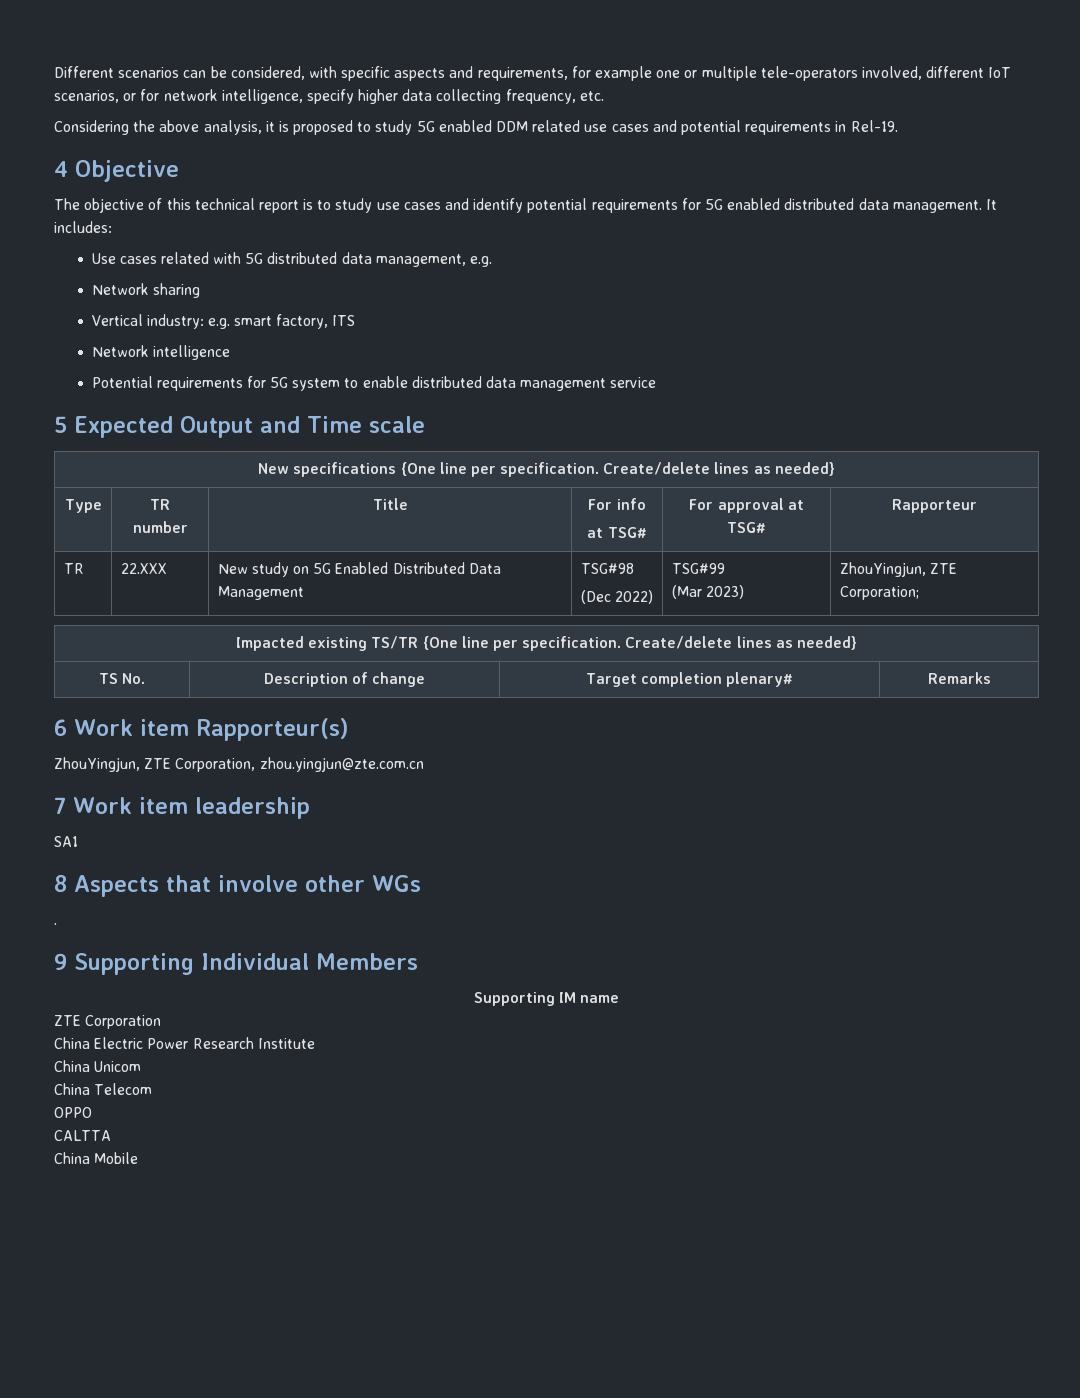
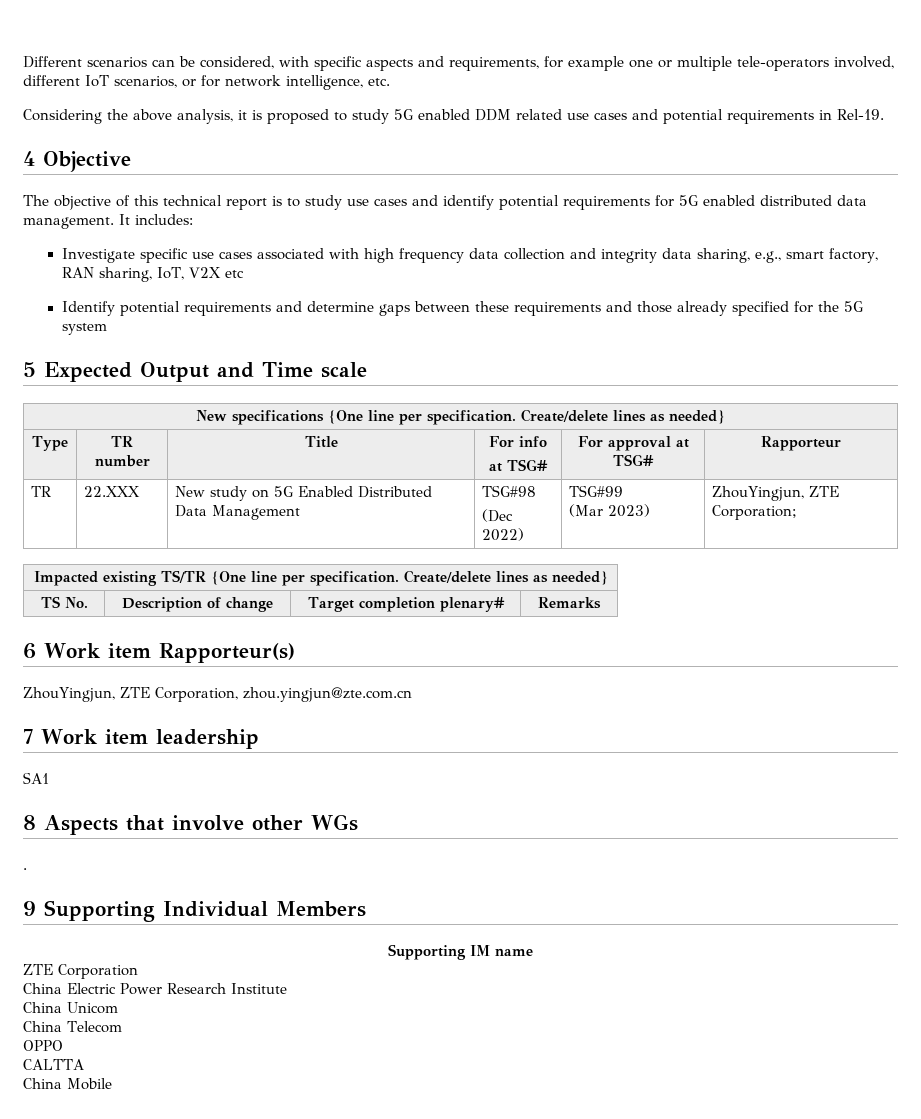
[306,89,576,104] specify higher data collecting frequency, -> (363, 82) none
[91,252,493,267] [91,283,200,298] [91,314,356,329] [91,345,230,360] [91,376,657,391] Use cases related with 5G distributed data management, e.g. // Network sharing // Vertical industry: e.g. smart factory, ITS // Network intelligence // Potential requirements for 5G system to enable distributed data management service -> [61,248,878,263] [61,267,244,282] [61,301,863,316] [61,323,107,335] Investigate specific use cases associated with high frequency data collection and integrity data sharing, e.g., smart factory, RAN sharing, IoT, V2X etc // Identify potential requirements and determine gaps between these requirements and those already specified for the 5G system

